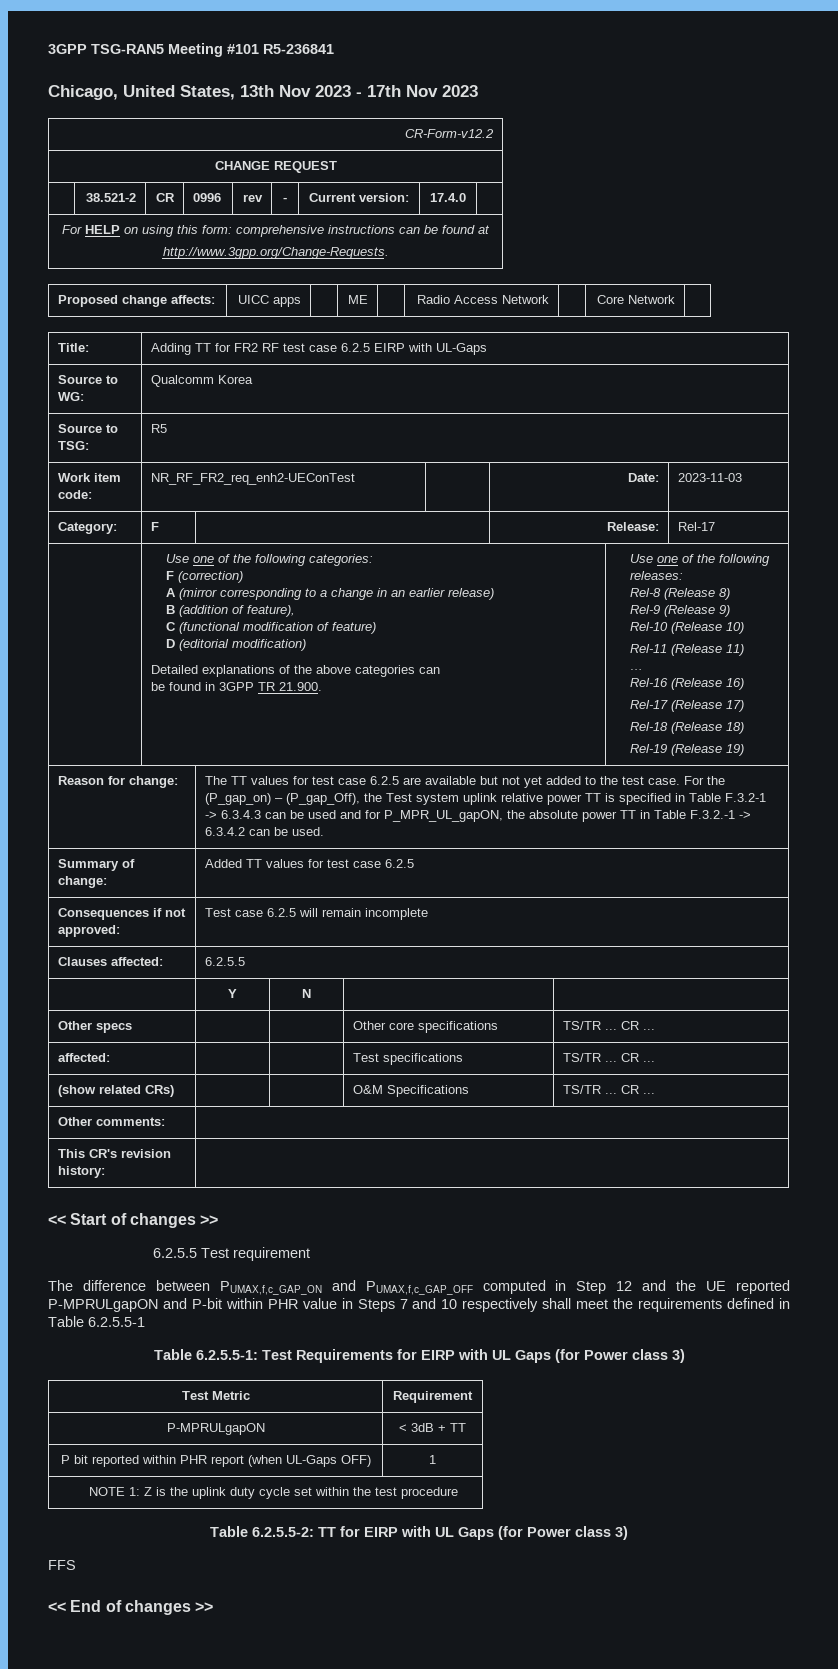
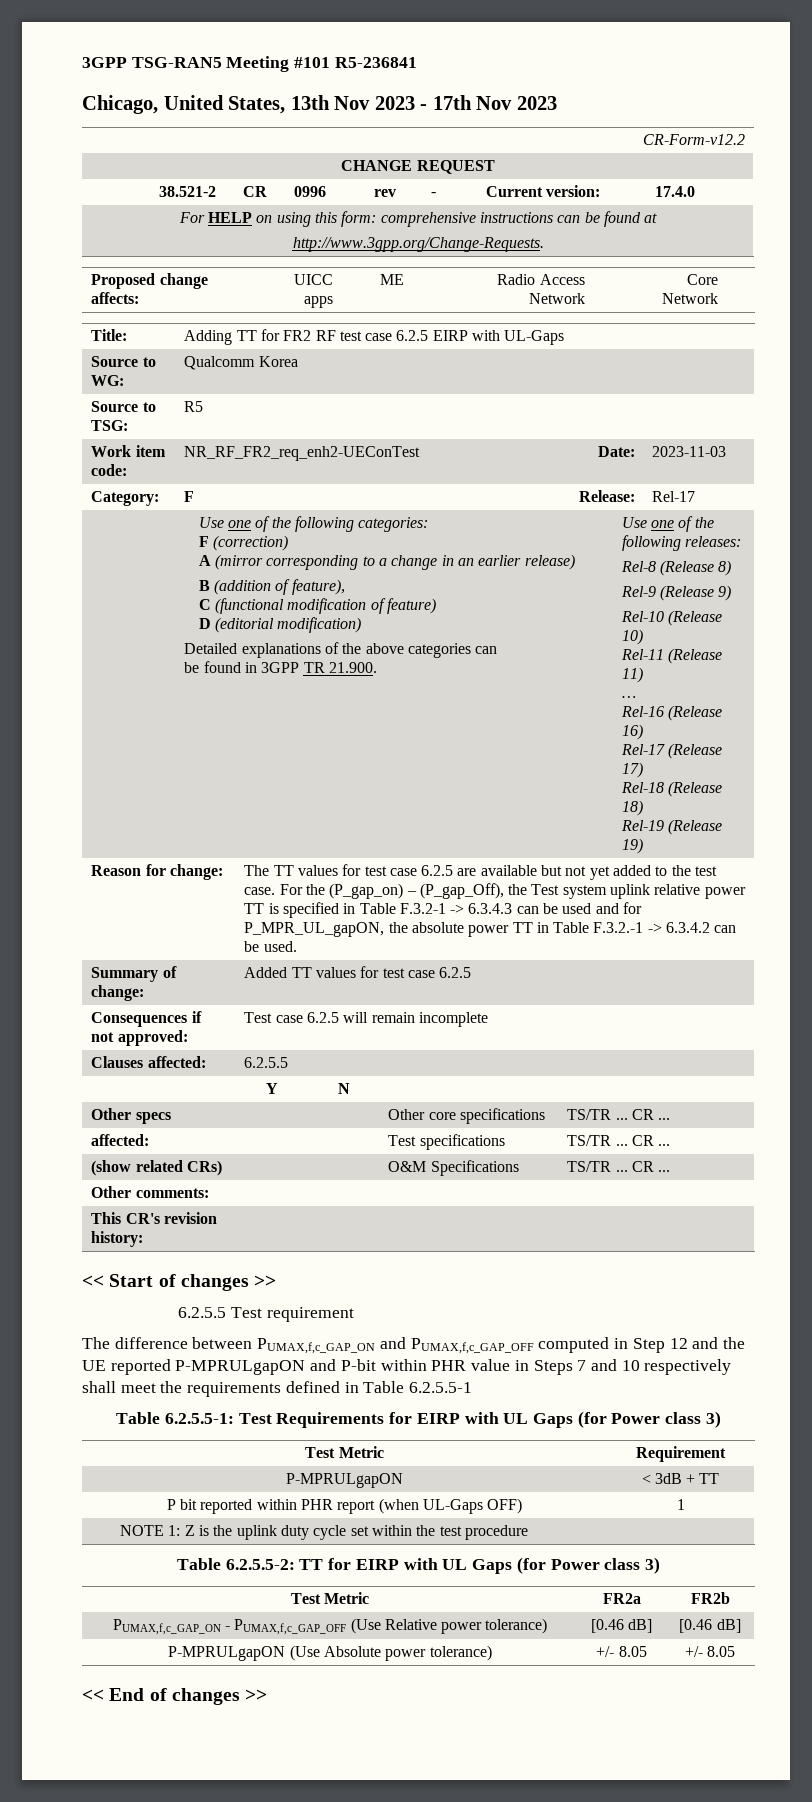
[48,1560,76,1570] // FFS -> [290,1592,370,1604] [602,1593,641,1604] [690,1592,730,1604] [112,1618,548,1635] [590,1619,653,1633] [679,1619,741,1633] [168,1645,492,1661] [596,1646,647,1657] [684,1646,736,1657] // Test Metric | FR2a | FR2b // PUMAX,f,c_GAP_ON - PUMAX,f,c_GAP_OFF (Use Relative power tolerance) | [0.46 dB] | [0.46 dB] // P-MPRULgapON (Use Absolute power tolerance) | +/- 8.05 | +/- 8.05

